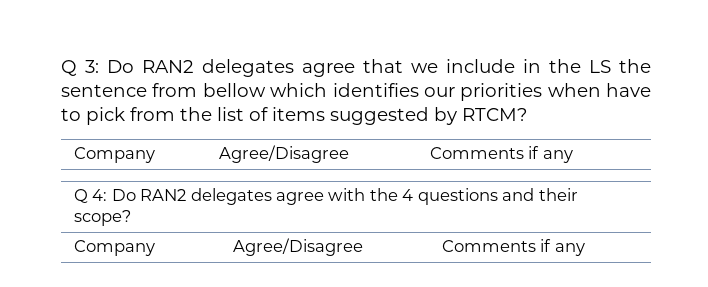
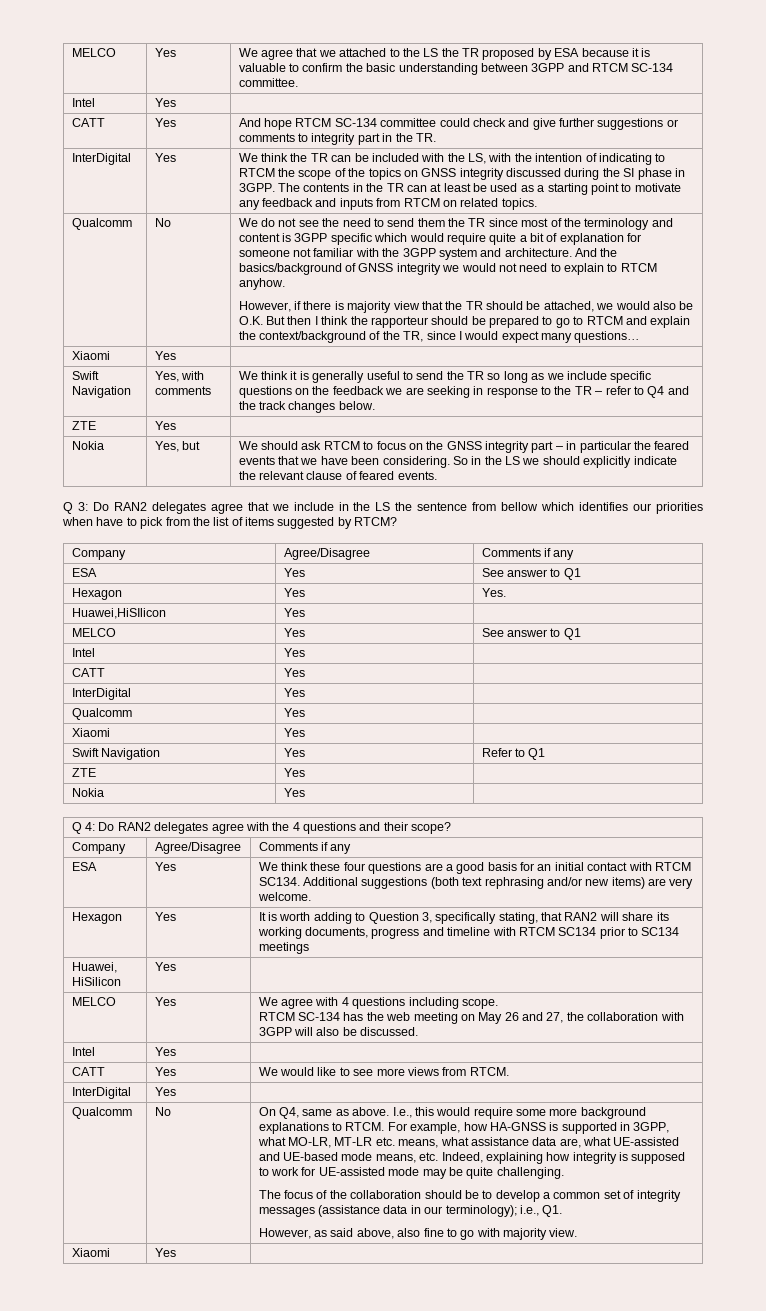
(61, 68) none -> [71,48,116,57] [154,48,176,57] [238,48,651,60] [238,63,674,75] [238,78,298,87] [71,98,95,107] [154,98,176,107] [71,118,105,127] [154,118,176,127] [238,118,678,130] [238,133,436,145] [71,153,131,165] [154,153,176,162] [238,153,666,165] [238,168,685,180] [238,183,681,195] [238,198,537,210] [71,218,132,230] [154,218,171,227] [238,218,673,230] [238,233,642,245] [238,248,618,260] [238,263,657,275] [238,278,285,290] [238,301,694,313] [238,316,691,328] [238,331,641,343] [71,351,110,360] [154,351,176,360] [71,371,99,380] [71,386,131,398] [154,371,205,382] [154,386,211,395] [238,371,652,383] [238,386,689,398] [238,401,375,413] [71,421,96,430] [154,421,176,430] [71,441,104,450] [154,441,201,452] [238,441,690,453] [238,456,677,468] [238,471,437,480] MELCO | Yes | We agree that we attached to the LS the TR proposed by ESA because it is valuable to confirm the basic understanding between 3GPP and RTCM SC-134 committee. // Intel | Yes | // CATT | Yes | And hope RTCM SC-134 committee could check and give further suggestions or comments to integrity part in the TR. // InterDigital | Yes | We think the TR can be included with the LS, with the intention of indicating to RTCM the scope of the topics on GNSS integrity discussed during the SI phase in 3GPP. The contents in the TR can at least be used as a starting point to motivate any feedback and inputs from RTCM on related topics. // Qualcomm | No | We do not see the need to send them the TR since most of the terminology and content is 3GPP specific which would require quite a bit of explanation for someone not familiar with the 3GPP system and architecture. And the basics/background of GNSS integrity we would not need to explain to RTCM anyhow. // However, if there is majority view that the TR should be attached, we would also be O.K. But then I think the rapporteur should be prepared to go to RTCM and explain the context/background of the TR, since I would expect many questions… // Xiaomi | Yes | // Swift Navigation | Yes, with comments | We think it is generally useful to send the TR so long as we include specific questions on the feedback we are seeking in response to the TR – refer to Q4 and the track changes below. // ZTE | Yes | // Nokia | Yes, but | We should ask RTCM to focus on the GNSS integrity part – in particular the feared events that we have been considering. So in the LS we should explicitly indicate the relevant clause of feared events. //
(573, 156) none -> [71,568,97,577] [283,568,305,577] [481,568,581,580] [71,588,122,600] [283,588,305,597] [481,588,506,597] [71,608,166,619] [283,608,305,617] [71,628,116,637] [283,628,305,637] [481,628,581,640] [71,648,95,657] [283,648,305,657] [71,668,105,677] [283,668,305,677] [71,688,131,700] [283,688,305,697] [71,708,132,720] [283,708,305,717] [71,728,110,737] [283,728,305,737] [71,748,161,760] [283,748,305,757] [481,748,546,760] [71,768,96,777] [283,768,305,777] [71,788,104,797] [283,788,305,797] // ESA | Yes | See answer to Q1 // Hexagon | Yes | Yes. // Huawei,HiSIlicon | Yes | // MELCO | Yes | See answer to Q1 // Intel | Yes | // CATT | Yes | // InterDigital | Yes | // Qualcomm | Yes | // Xiaomi | Yes | // Swift Navigation | Yes | Refer to Q1 // ZTE | Yes | // Nokia | Yes |
(585, 249) none -> [71,862,97,871] [154,862,176,871] [258,862,691,874] [258,877,694,889] [257,892,311,901] [71,912,122,924] [154,912,176,921] [258,912,669,924] [257,927,680,939] [258,942,309,954] [71,962,117,973] [71,977,121,986] [154,962,176,971] [71,997,116,1006] [154,997,176,1006] [258,997,498,1009] [258,1012,684,1024] [258,1027,419,1036] [71,1047,95,1056] [154,1047,176,1056] [71,1067,105,1076] [154,1067,176,1076] [258,1067,509,1076] [71,1087,131,1099] [154,1087,176,1096] [71,1107,132,1119] [154,1107,171,1116] [258,1107,646,1119] [258,1122,670,1134] [257,1137,680,1148] [258,1152,686,1164] [258,1167,564,1179] [258,1190,681,1202] [258,1205,563,1217] [258,1228,578,1240] [71,1248,110,1257] [154,1248,176,1257] // ESA | Yes | We think these four questions are a good basis for an initial contact with RTCM SC134. Additional suggestions (both text rephrasing and/or new items) are very welcome. // Hexagon | Yes | It is worth adding to Question 3, specifically stating, that RAN2 will share its working documents, progress and timeline with RTCM SC134 prior to SC134 meetings // Huawei, HiSilicon | Yes | // MELCO | Yes | We agree with 4 questions including scope. // RTCM SC-134 has the web meeting on May 26 and 27, the collaboration with 3GPP will also be discussed. // Intel | Yes | // CATT | Yes | We would like to see more views from RTCM. // InterDigital | Yes | // Qualcomm | No | On Q4, same as above. I.e., this would require some more background explanations to RTCM. For example, how HA-GNSS is supported in 3GPP, what MO-LR, MT-LR etc. means, what assistance data are, what UE-assisted and UE-based mode means, etc. Indeed, explaining how integrity is supposed to work for UE-assisted mode may be quite challenging. // The focus of the collaboration should be to develop a common set of integrity messages (assistance data in our terminology); i.e., Q1. // However, as said above, also fine to go with majority view. // Xiaomi | Yes |

